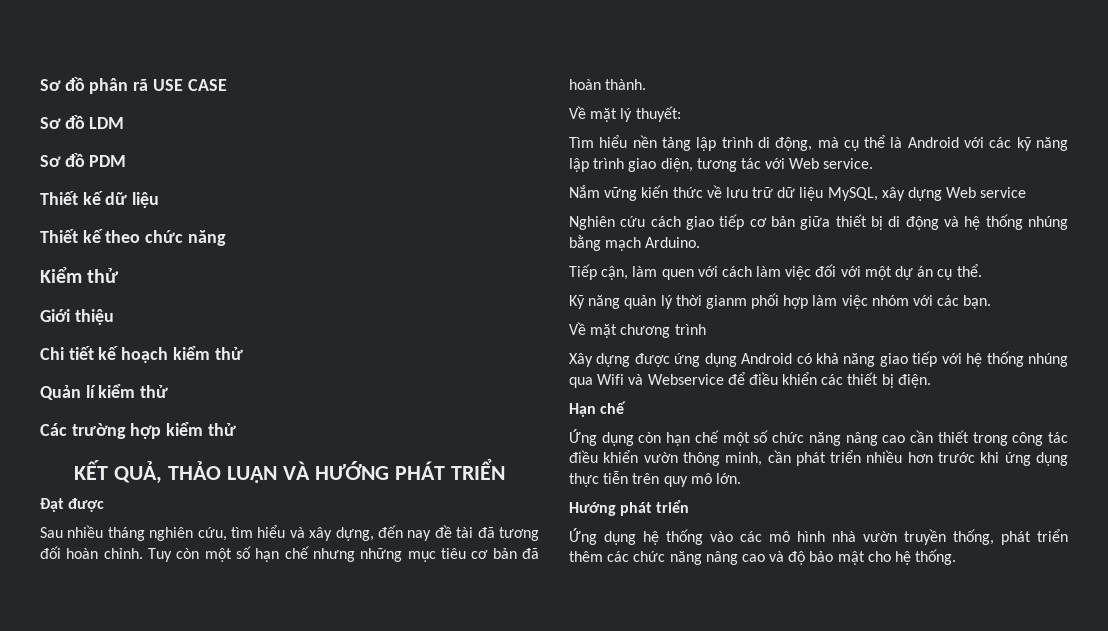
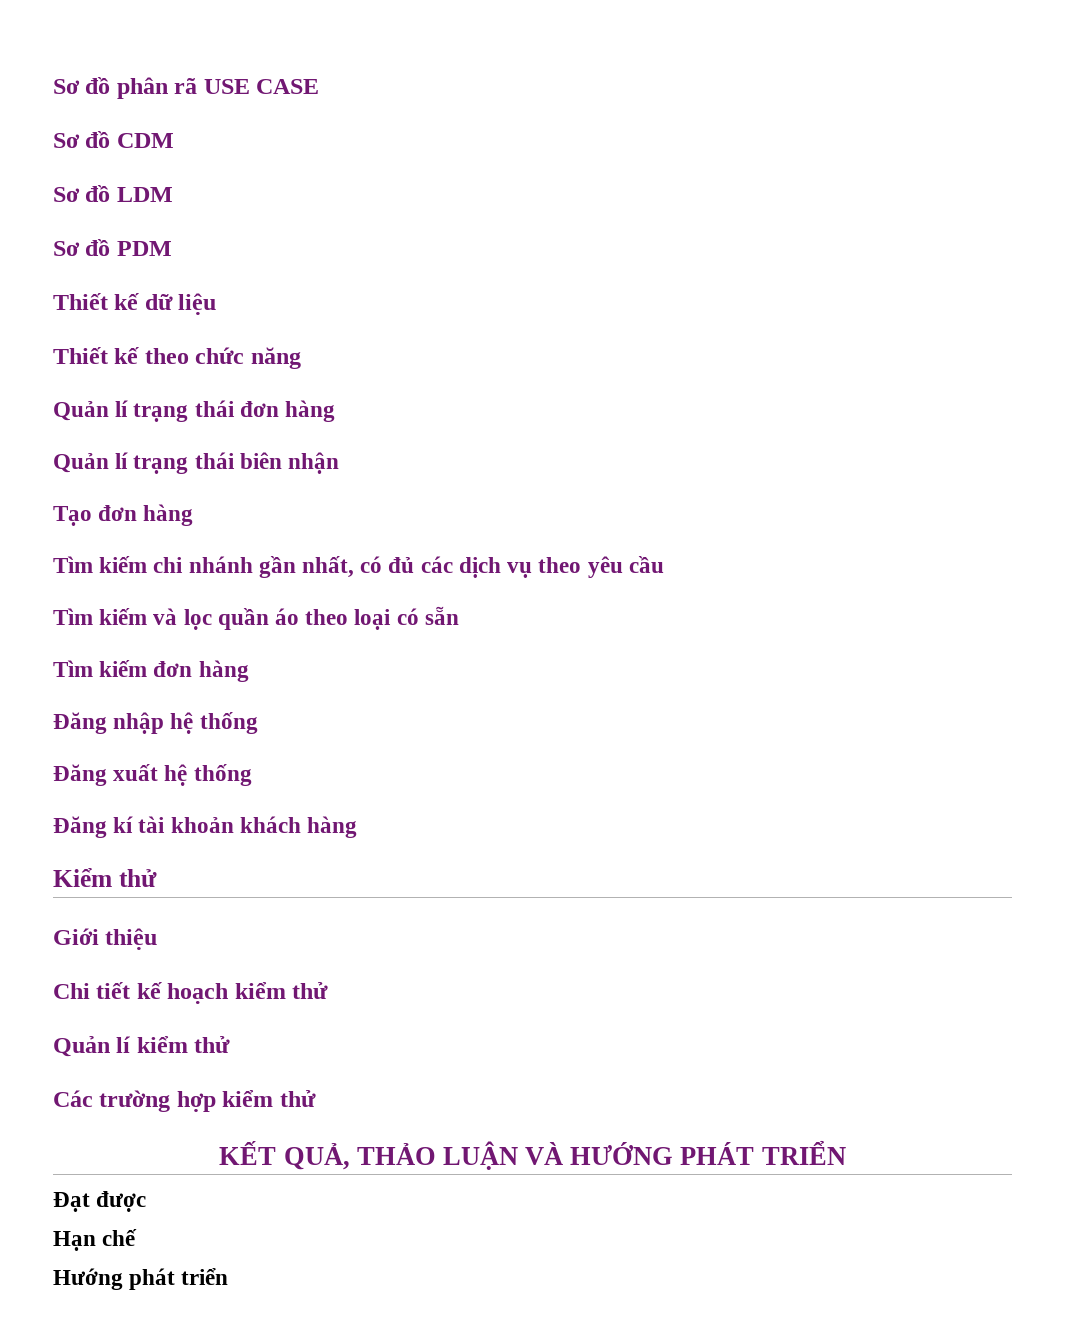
(227, 85) none -> [53,131,174,148] // Sơ đồ CDM
(226, 238) none -> [53,400,336,422] [53,452,340,474] [53,504,194,526] [53,556,664,578] [53,606,459,630] [53,660,249,682] [53,712,258,734] [53,764,252,786] [53,816,358,838] // Quản lí trạng thái đơn hàng // Quản lí trạng thái biên nhận // Tạo đơn hàng // Tìm kiếm chi nhánh gần nhất, có đủ các dịch vụ theo yêu cầu // Tìm kiếm và lọc quần áo theo loại có sẵn // Tìm kiếm đơn hàng // Đăng nhập hệ thống // Đăng xuất hệ thống // Đăng kí tài khoản khách hàng
[40,525,539,541] [40,546,539,562] [569,79,647,90] [569,106,681,122] [569,135,1068,151] [569,158,874,172] [569,185,1027,201] [569,214,1068,230] [569,235,701,251] [569,264,982,280] [569,293,992,309] [569,322,706,338] [569,351,1068,367] [569,372,931,388] [569,401,627,417] [569,429,1068,446] [569,450,1068,466] [569,471,741,487] [569,500,690,516] [569,528,1068,545] [569,549,957,565] Sau nhiều tháng nghiên cứu, tìm hiểu và xây dựng, đến nay đề tài đã tương đối hoàn chỉnh. Tuy còn một số hạn chế nhưng những mục tiêu cơ bản đã hoàn thành. // Về mặt lý thuyết: // Tìm hiểu nền tảng lập trình di động, mà cụ thể là Android với các kỹ năng lập trình giao diện, tương tác với Web service. // Nắm vững kiến thức về lưu trữ dữ liệu MySQL, xây dựng Web service // Nghiên cứu cách giao tiếp cơ bản giữa thiết bị di động và hệ thống nhúng bằng mạch Arduino. // Tiếp cận, làm quen với cách làm việc đối với một dự án cụ thể. // Kỹ năng quản lý thời gianm phối hợp làm việc nhóm với các bạn. // Về mặt chương trình // Xây dựng được ứng dụng Android có khả năng giao tiếp với hệ thống nhúng qua Wifi và Webservice để điều khiển các thiết bị điện. // Hạn chế // Ứng dụng còn hạn chế một số chức năng nâng cao cần thiết trong công tác điều khiển vườn thông minh, cần phát triển nhiều hơn trước khi ứng dụng thực tiễn trên quy mô lớn. // Hướng phát triển // Ứng dụng hệ thống vào các mô hình nhà vườn truyền thống, phát triển thêm các chức năng nâng cao và độ bảo mật cho hệ thống. -> [53,1229,138,1251] [53,1268,229,1290] Hạn chế // Hướng phát triển

